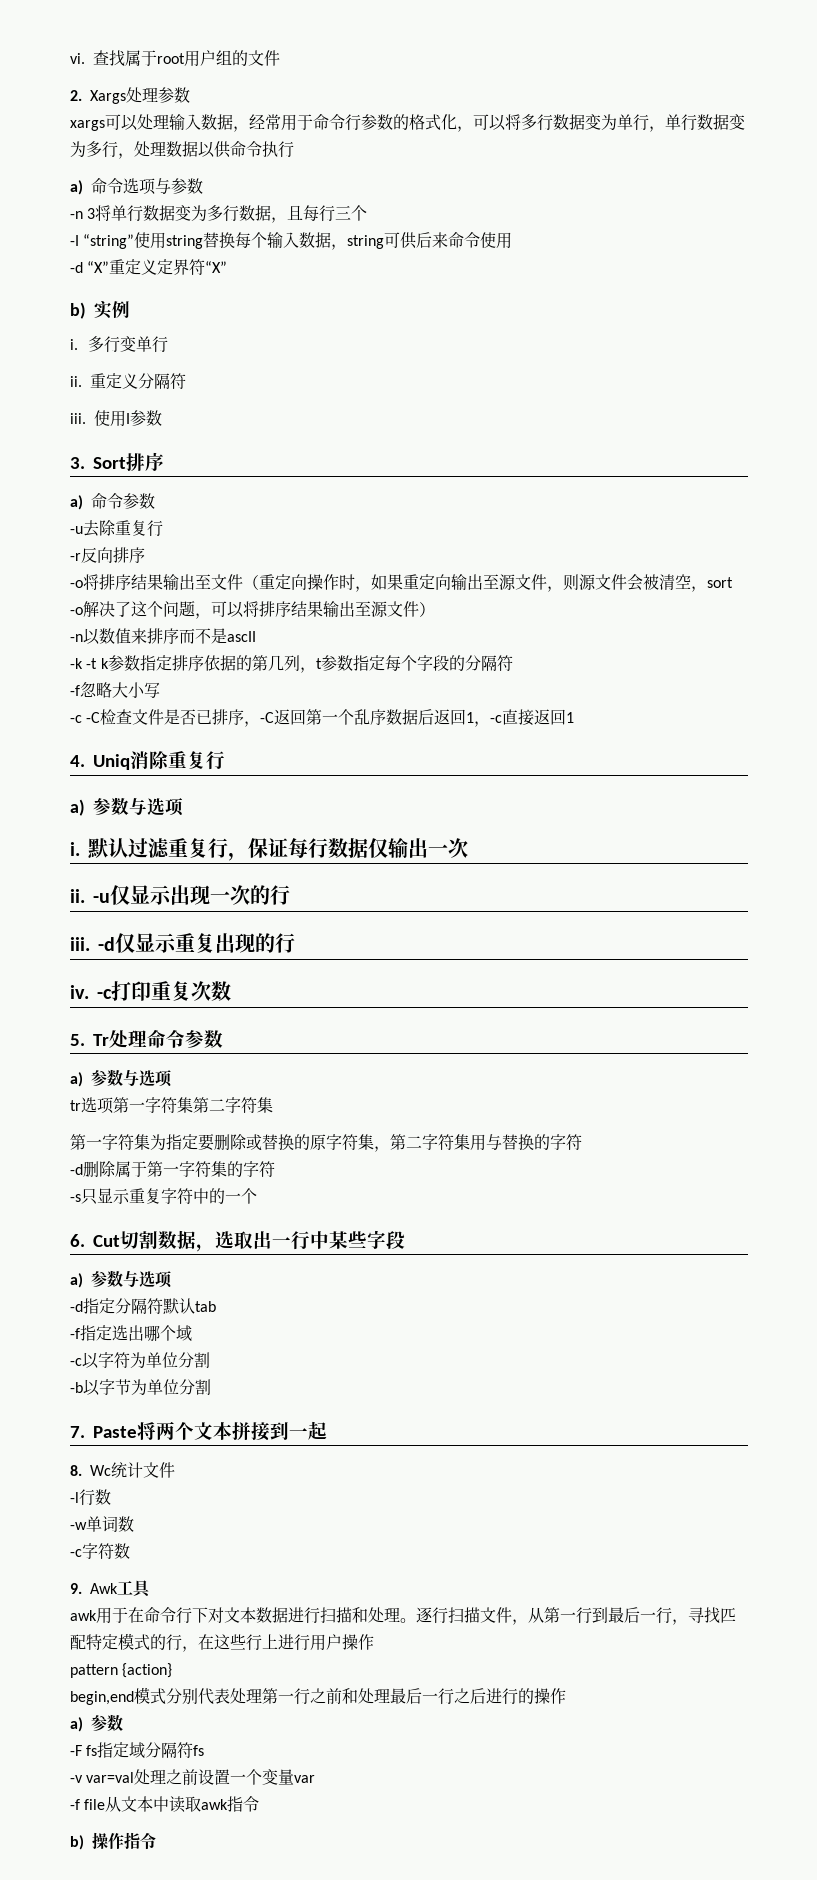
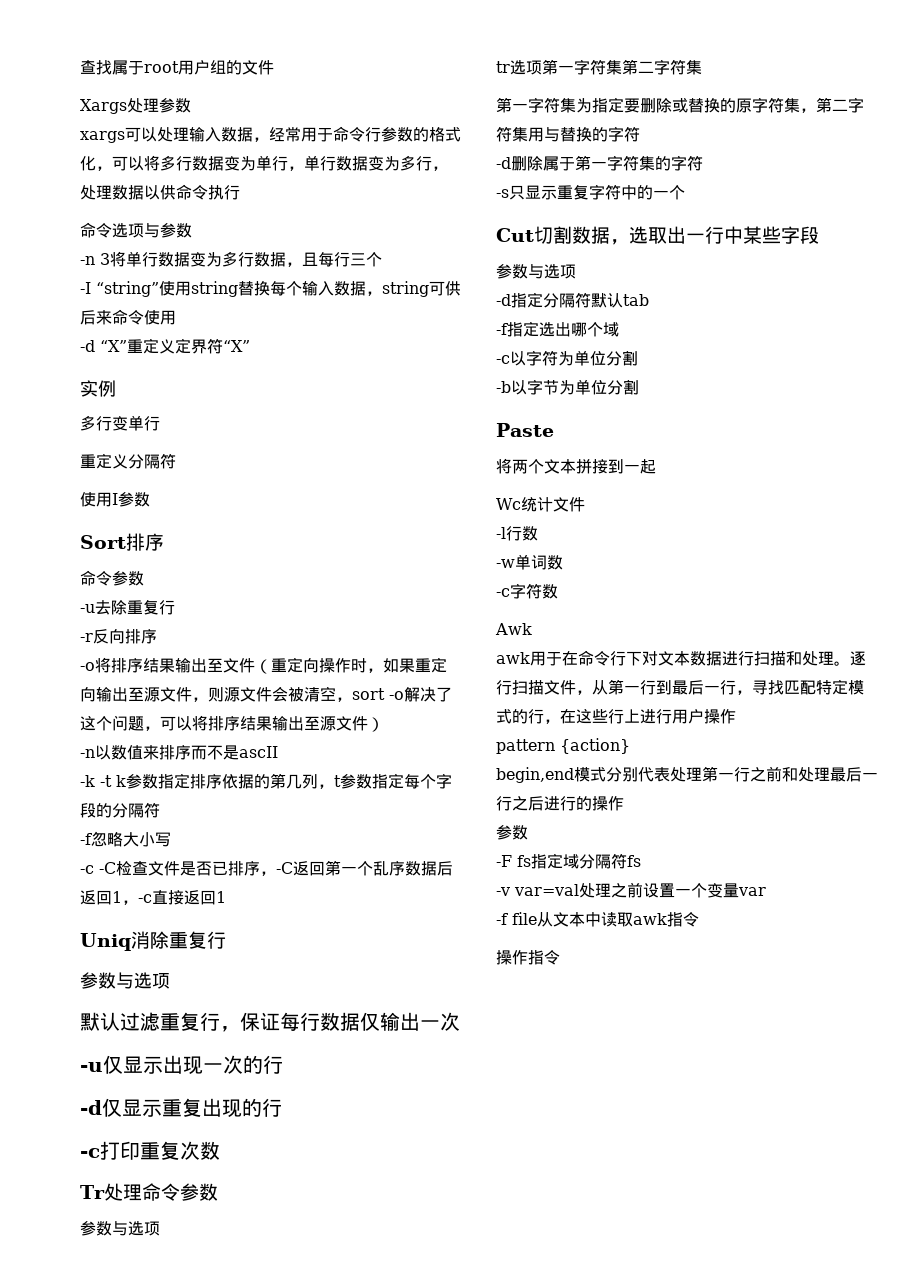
[70,53,85,64] vi. -> (80, 67) none
[70,90,82,101] 2. -> (274, 67) none
[70,180,83,195] a) -> (240, 192) none
[70,302,86,319] b) -> (250, 346) none
[70,339,78,350] i. -> (116, 388) none
[70,376,82,387] ii. -> (160, 423) none
[70,413,86,424] iii. -> (176, 461) none
[70,457,85,469] 3. -> (150, 499) none
[70,495,83,510] a) -> (164, 542) none
[70,755,85,767] 4. -> (226, 897) none
[70,797,184,816] [70,842,80,856] a)参数与选项 // i. -> [80,972,170,989] 参数与选项 //
[70,889,85,903] ii. -> (460, 1021) none
[70,937,90,951] iii. -> (283, 1064) none
[70,985,89,999] iv. -> (282, 1107) none
[70,1034,85,1046] 5. -> (220, 1150) none
[70,1072,83,1087] a) -> (218, 1192) none
[70,1234,85,1247] 6. -> (685, 192) none
[70,1273,83,1288] a) -> (819, 235) none
[70,1426,85,1438] 7. -> (639, 387) none
(137, 1432) none -> (554, 430) //
[70,1465,82,1476] 8. -> (656, 466) none
[70,1583,82,1594] 9. -> (558, 591) none
[117,1580,151,1598] 工具 -> (532, 629) none
[70,1717,83,1732] a) -> (624, 803) none
[70,1835,84,1850] b) -> (699, 919) none

